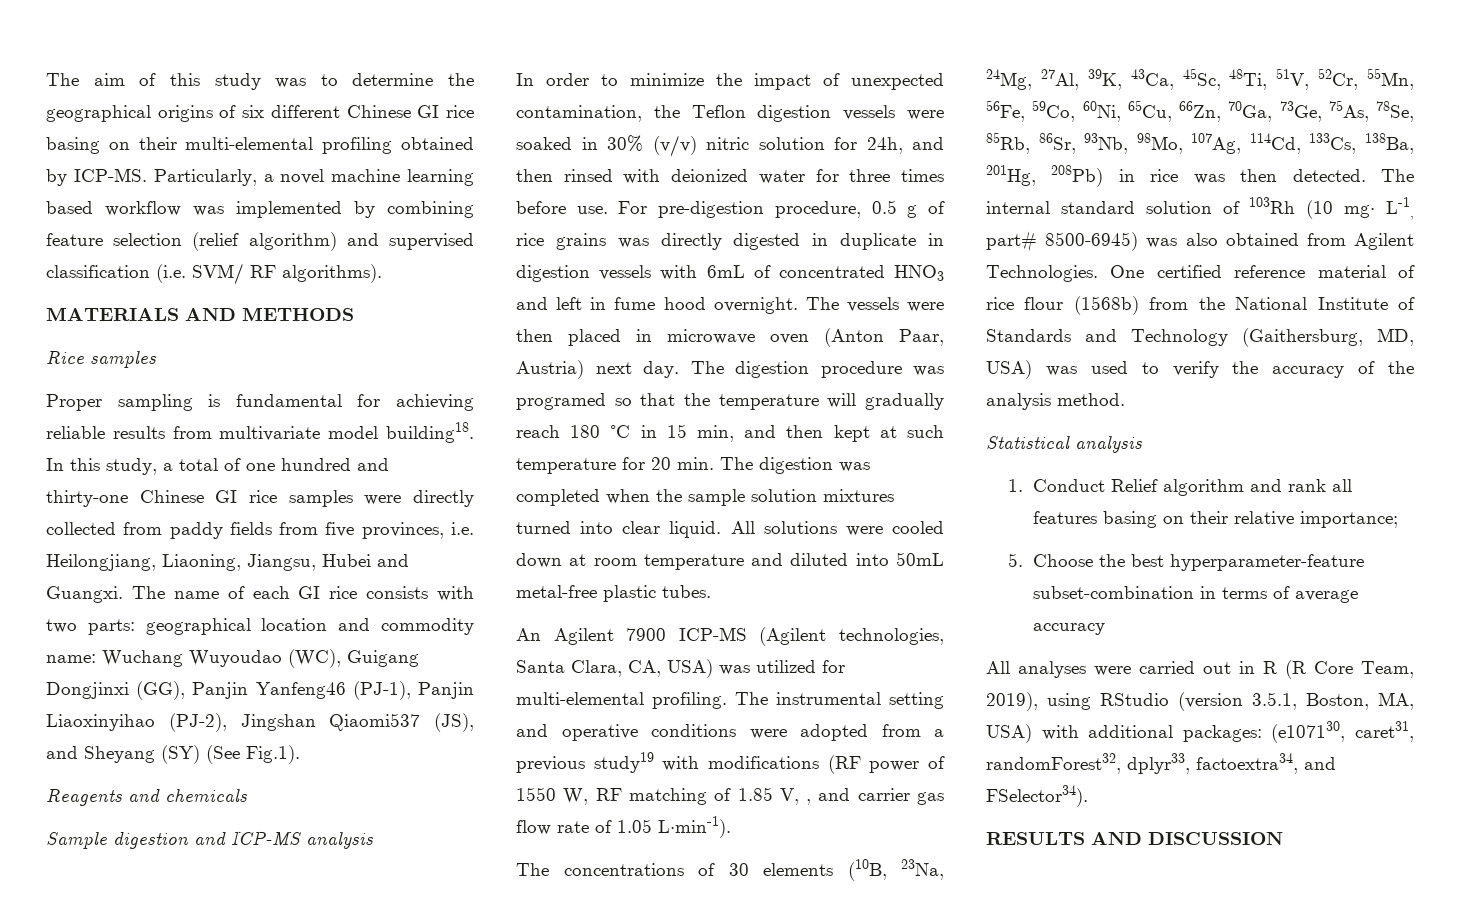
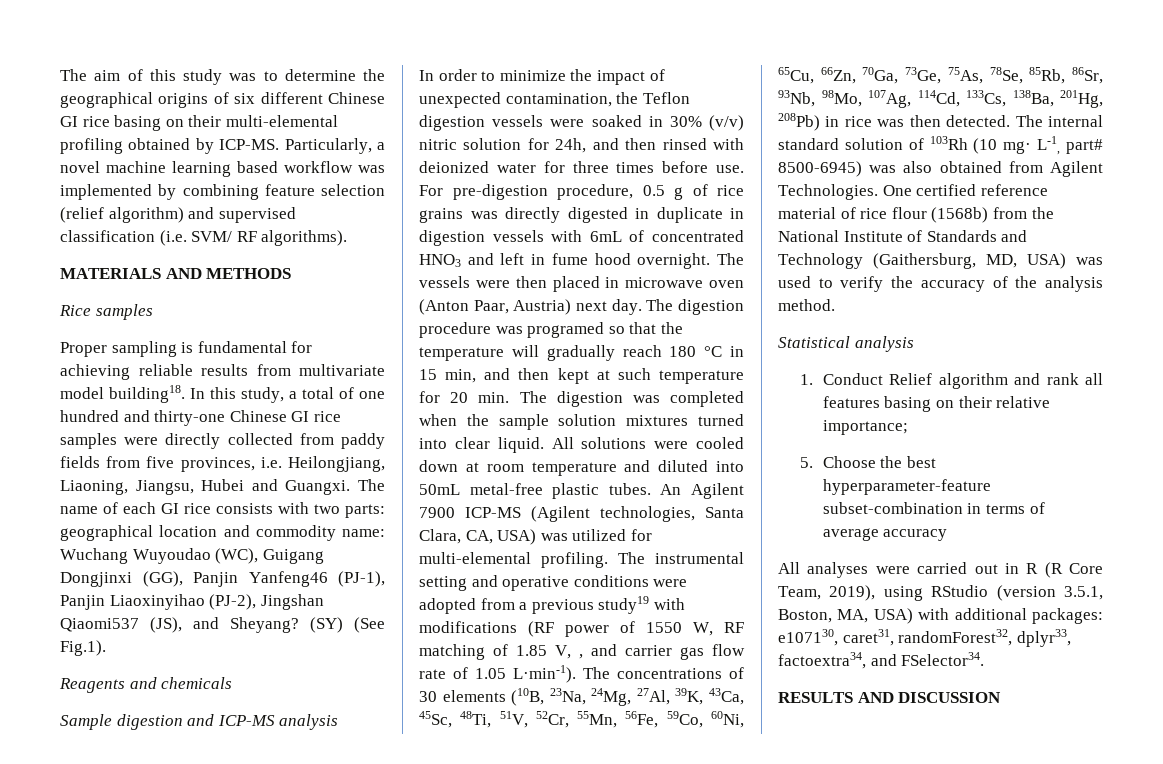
[84,746,155,763] Sheyang -> [230,617,299,633] Sheyang?
(711, 591) // -> (651, 489) none
(731, 827) // -> (576, 674) none
[1271,721,1346,743] (e107130, -> [778,629,838,646] e107130,
[986,785,1088,807] FSelector34). -> [901,652,985,666] FSelector34.

